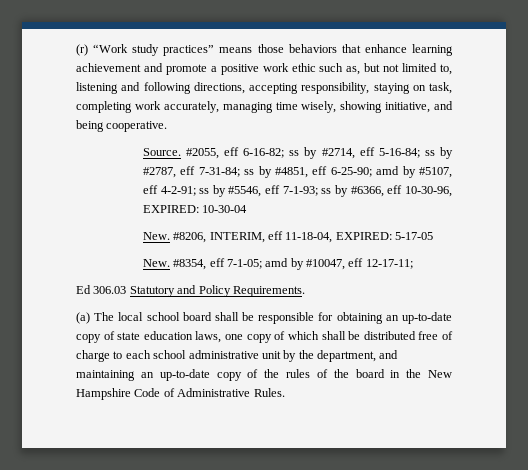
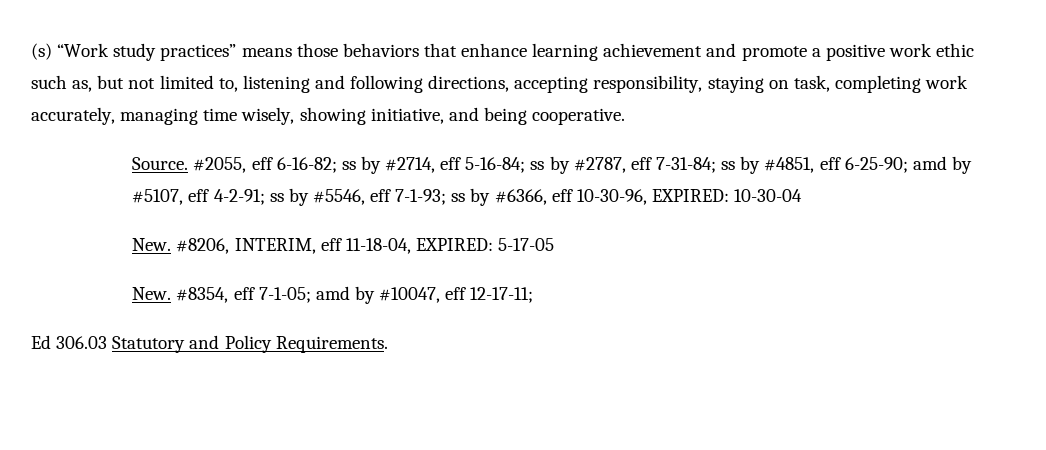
[76,44,88,56] (r) -> [31,43,52,60] (s)
[76,312,453,324] [76,331,454,343] [76,350,399,362] [76,369,452,381] [76,388,285,400] // (a) The local school board shall be responsible for obtaining an up-to-date copy of state education laws, one copy of which shall be distributed free of charge to each school administrative unit by the department, and maintaining an up-to-date copy of the rules of the board in the New Hampshire Code of Administrative Rules. -> (388, 344) none

